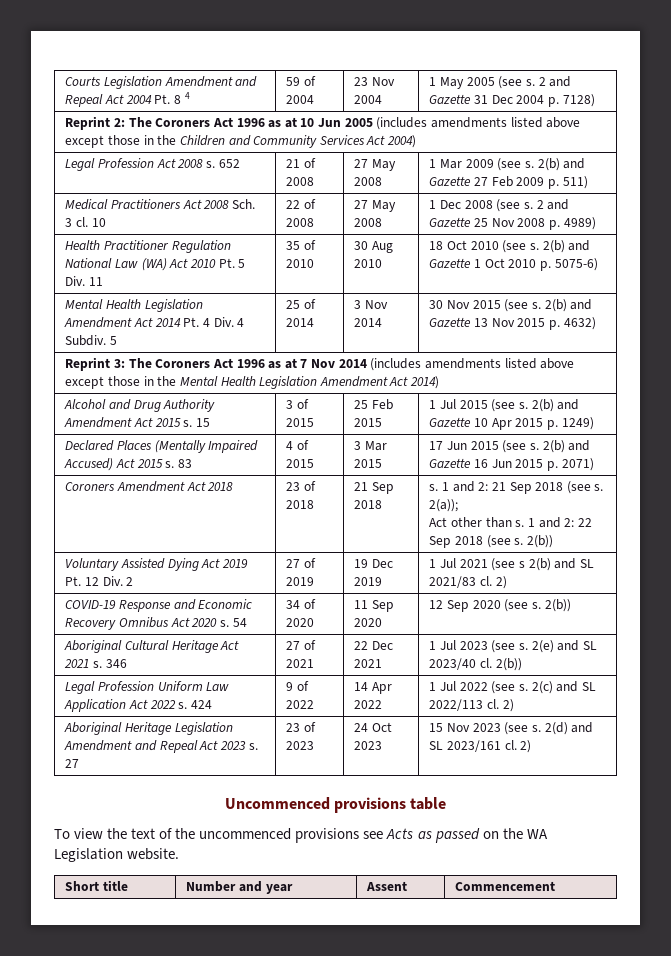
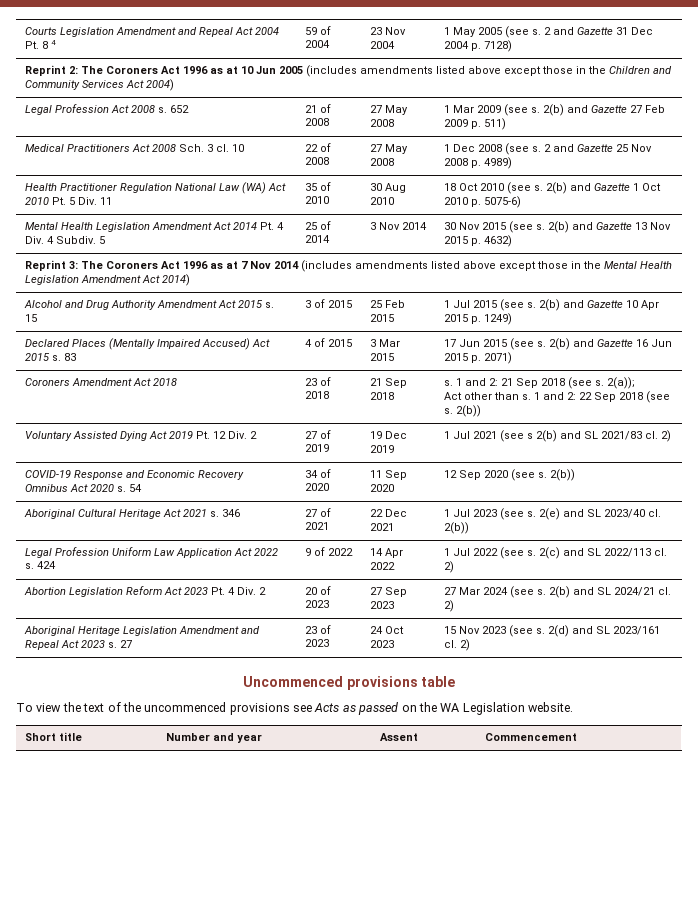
(514, 705) none -> [24,586,267,597] [305,586,332,595] [305,600,330,608] [370,587,408,597] [370,601,395,609] [444,586,672,598] [444,600,455,612] // Abortion Legislation Reform Act 2023 Pt. 4 Div. 2 | 20 of 2023 | 27 Sep 2023 | 27 Mar 2024 (see s. 2(b) and SL 2024/21 cl. 2)

